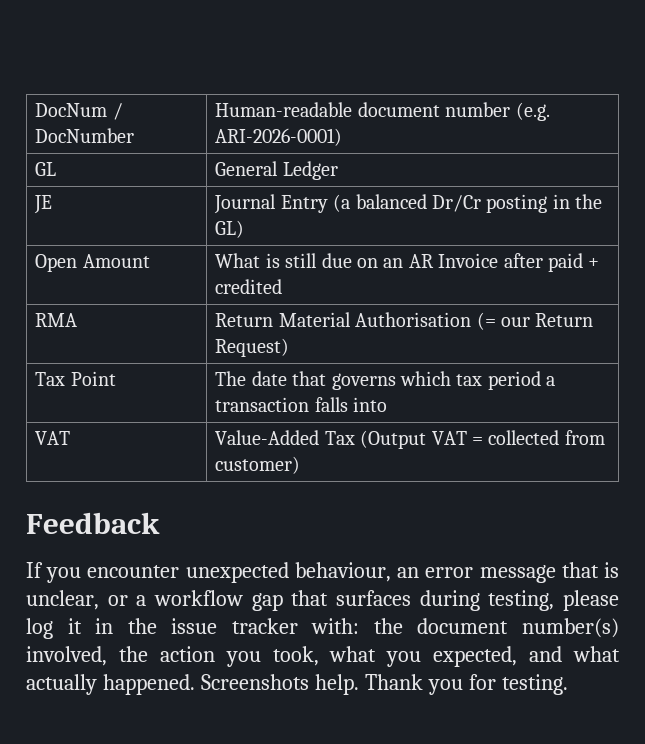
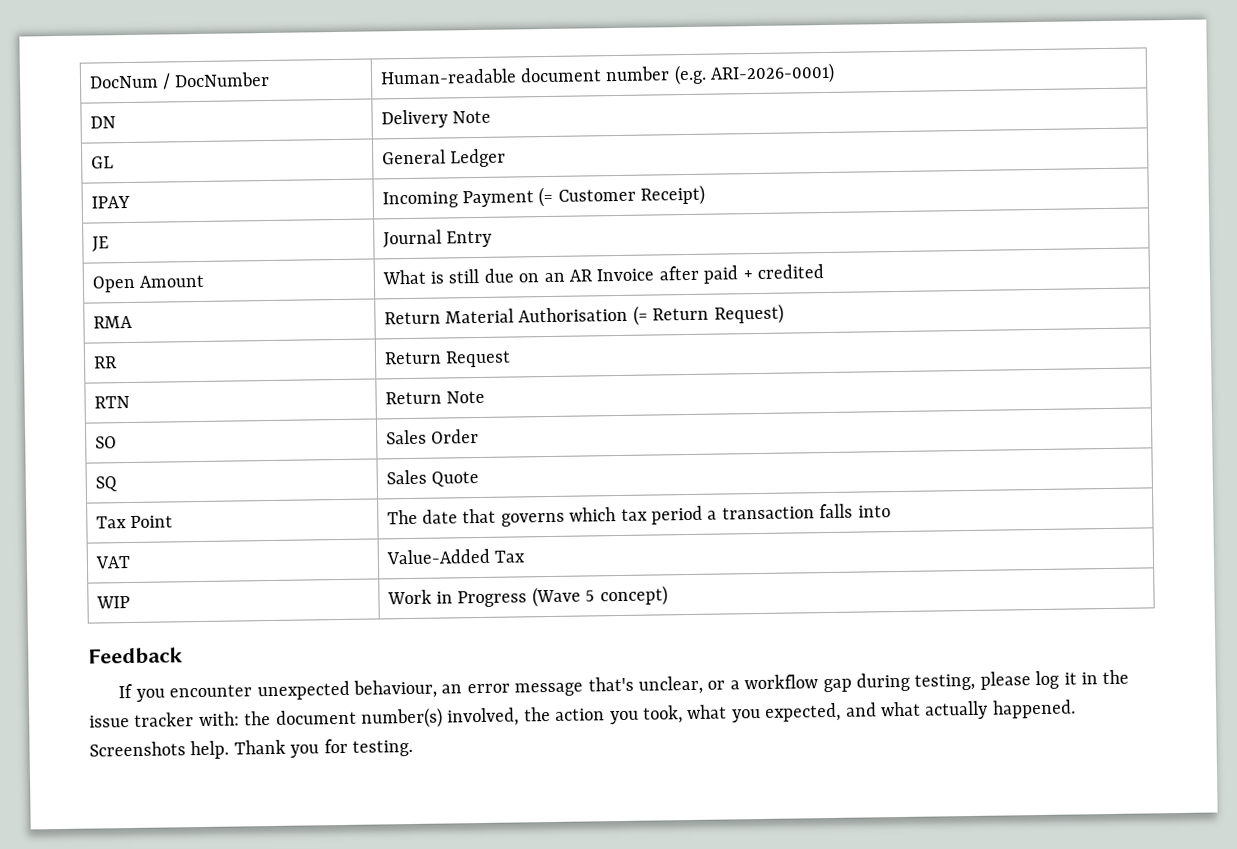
(343, 137) none -> [89,116,116,129] [380,109,491,129] // DN | Delivery Note
[34,195,53,214] [214,194,603,214] [215,220,245,238] JE | Journal Entry (a balanced Dr/Cr posting in the GL) -> [90,195,130,209] [381,184,706,209] [91,236,109,252] [382,229,492,248] IPAY | Incoming Payment (= Customer Receipt) // JE | Journal Entry
[501,317,531,327] our -> (648, 315) none
(290, 347) none -> [92,356,118,369] [383,350,511,368] [93,395,130,409] [384,390,485,405] [94,436,117,449] [385,429,479,445] [94,476,117,492] [385,469,479,487] // RR | Return Request // RTN | Return Note // SO | Sales Order // SQ | Sales Quote
[360,430,605,449] [215,456,301,474] (Output VAT = collected from customer) -> [95,596,130,609] [386,585,668,608] // WIP | Work in Progress (Wave 5 concept)
[561,562,619,578] that is -> [587,676,634,692] that's
[291,590,411,606] that surfaces -> (852, 685) none

